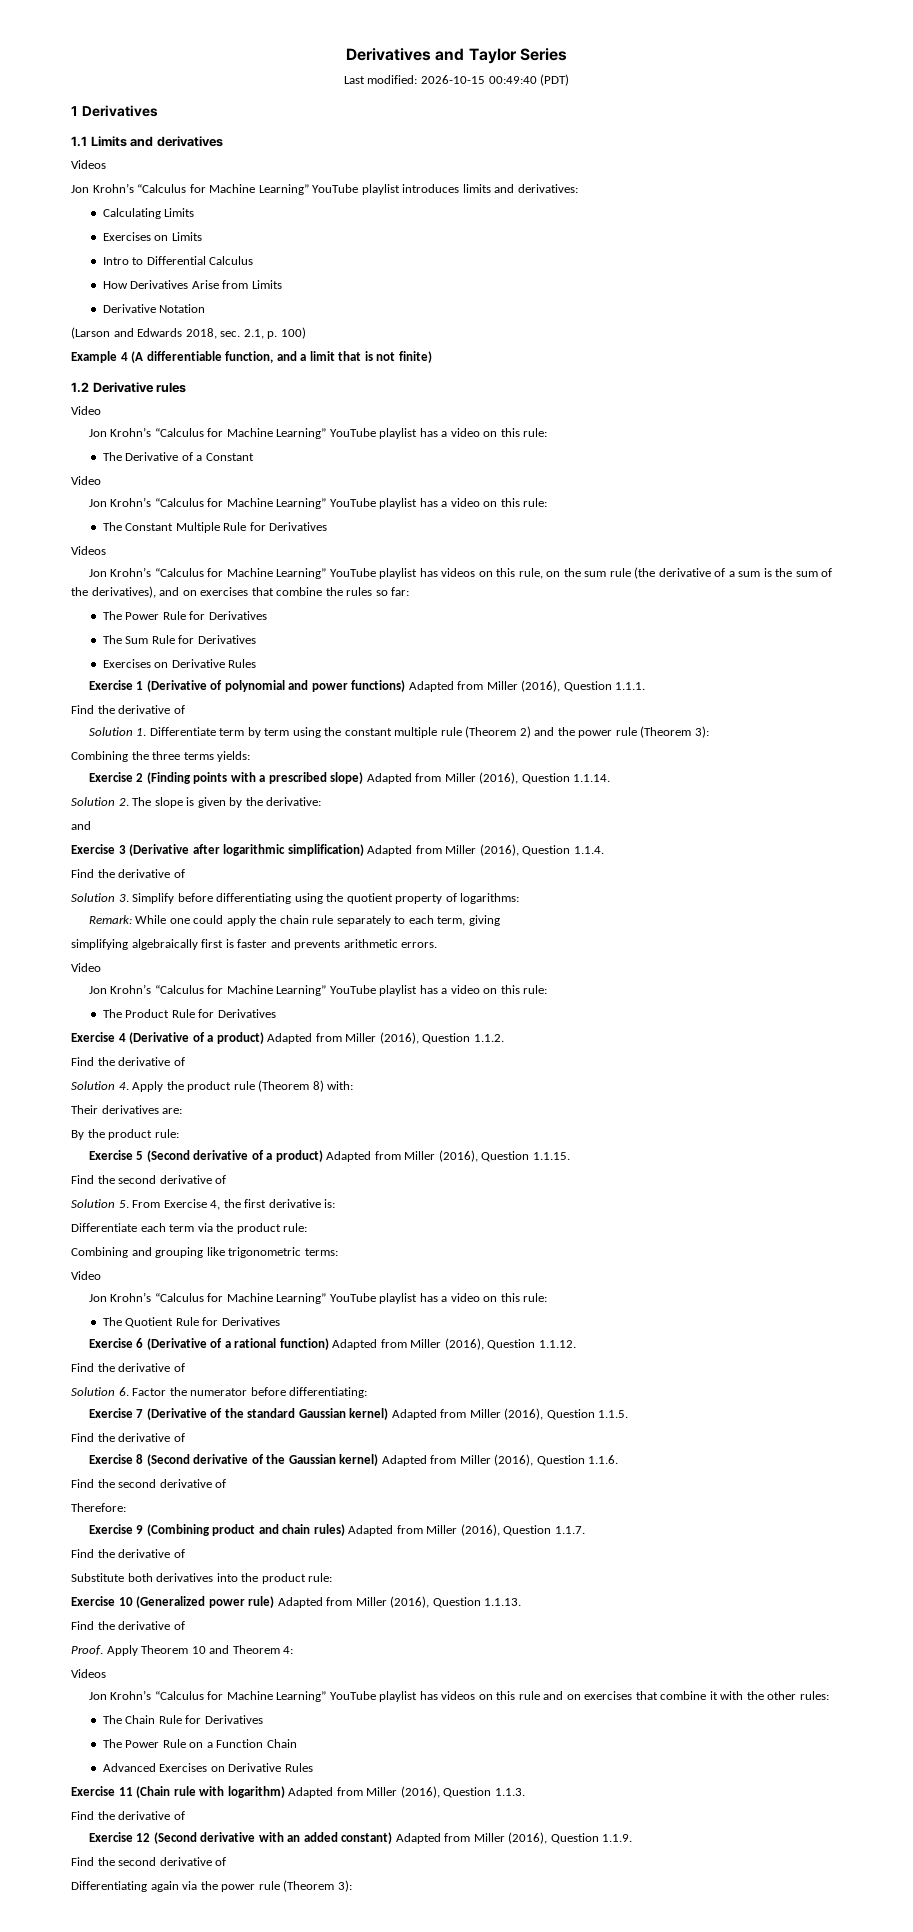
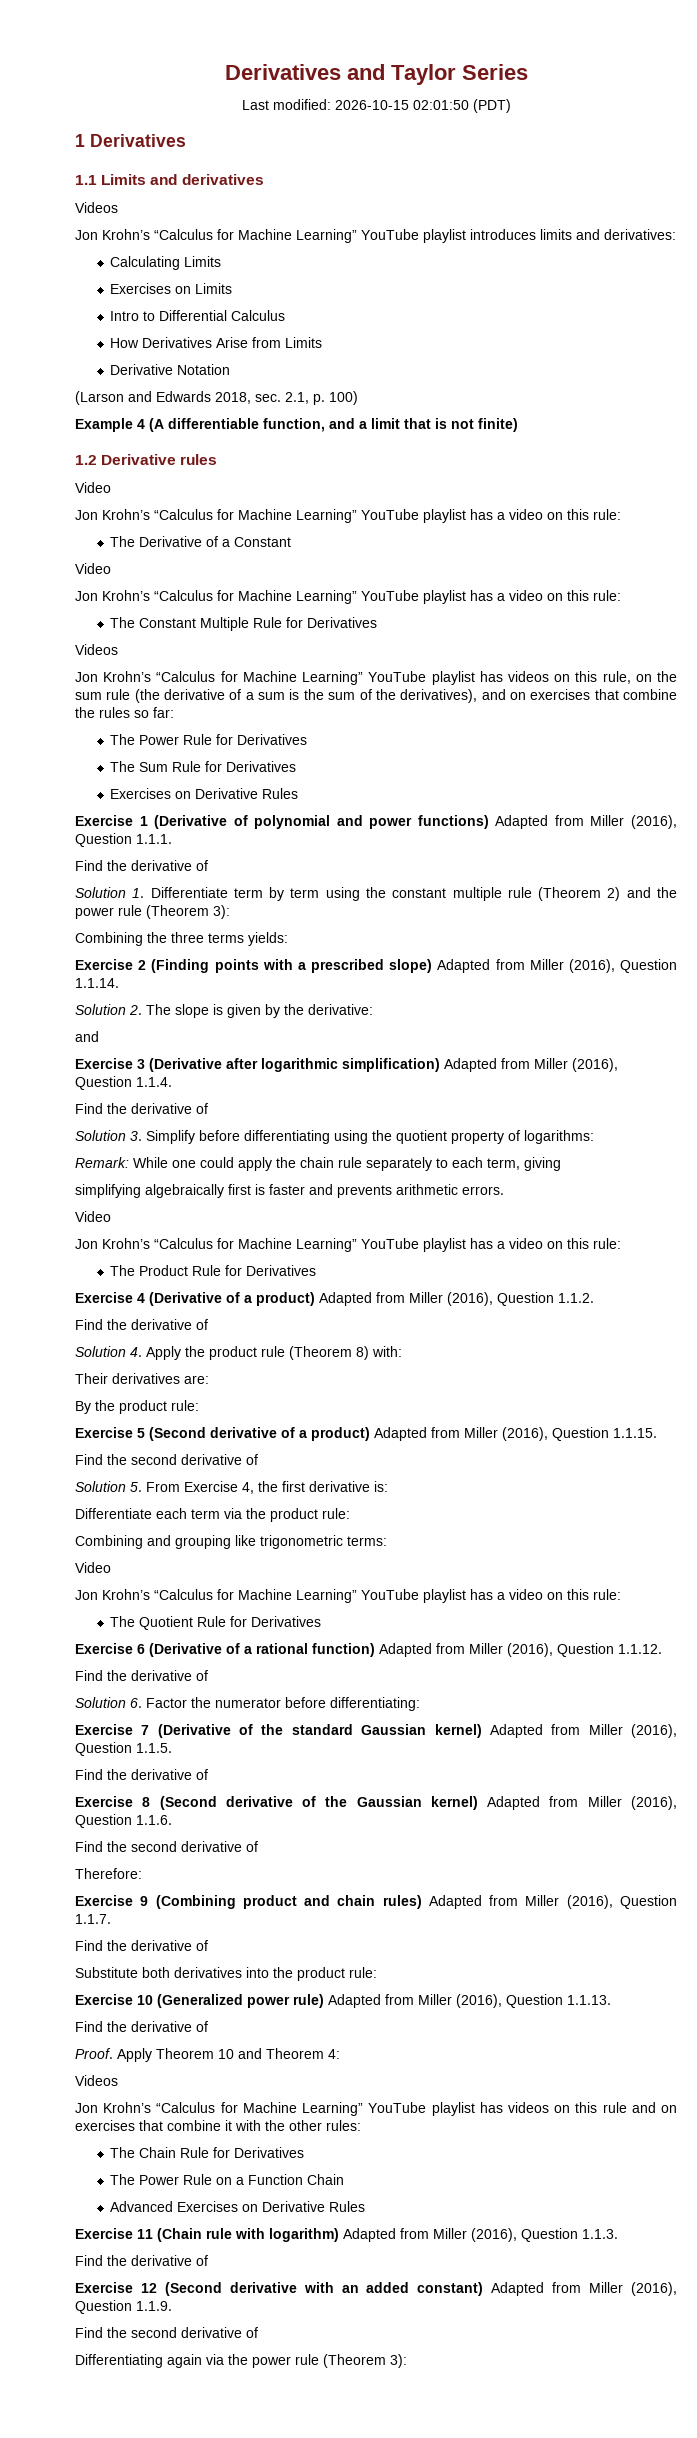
[488,76,537,84] 00:49:40 -> [412,100,469,110] 02:01:50

